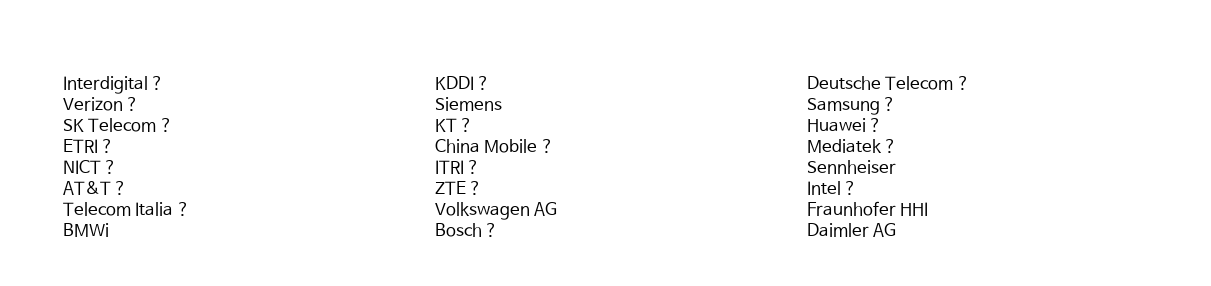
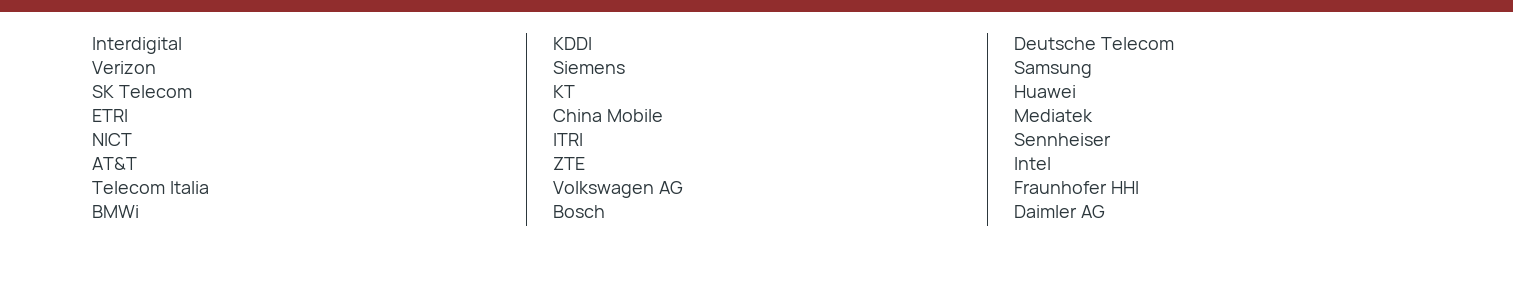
[152,76,164,90] ? -> (182, 45) none
[127,97,139,111] ? -> (156, 67) none
[160,118,172,132] ? -> (192, 91) none
[102,139,114,153] ? -> (128, 115) none
[105,160,117,174] ? -> (132, 139) none
[115,181,127,195] ? -> (137, 163) none
[177,202,189,216] ? -> (209, 187) none
[478,76,490,90] ? -> (592, 43) none
[461,118,473,132] ? -> (575, 91) none
[541,139,553,153] ? -> (663, 115) none
[468,160,480,174] ? -> (583, 139) none
[470,181,482,195] ? -> (585, 163) none
[486,223,498,237] ? -> (605, 211) none
[957,76,969,90] ? -> (1174, 43) none
[884,97,896,111] ? -> (1092, 69) none
[870,118,882,132] ? -> (1076, 91) none
[885,139,897,153] ? -> (1093, 115) none
[845,181,857,195] ? -> (1051, 163) none

